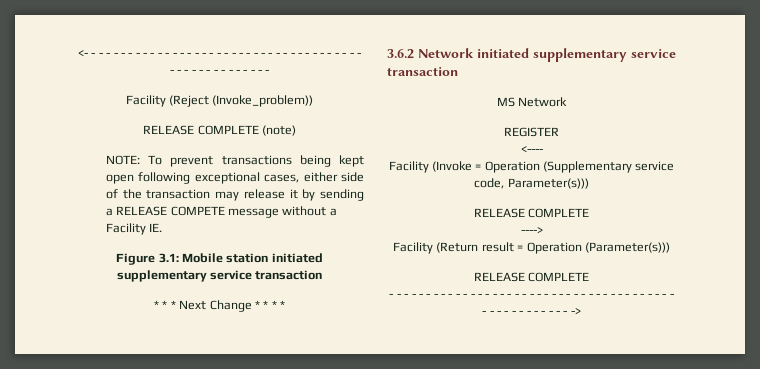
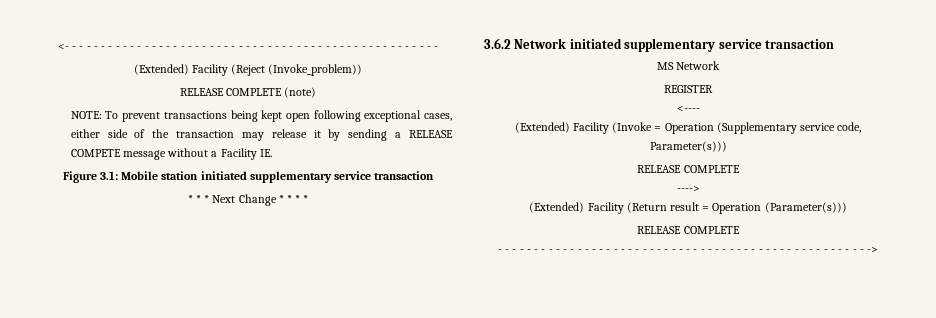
(270, 71) none -> [133,64,189,75] (Extended)
(543, 149) none -> [514,122,570,133] (Extended)
(543, 230) none -> [529,202,585,213] (Extended)

